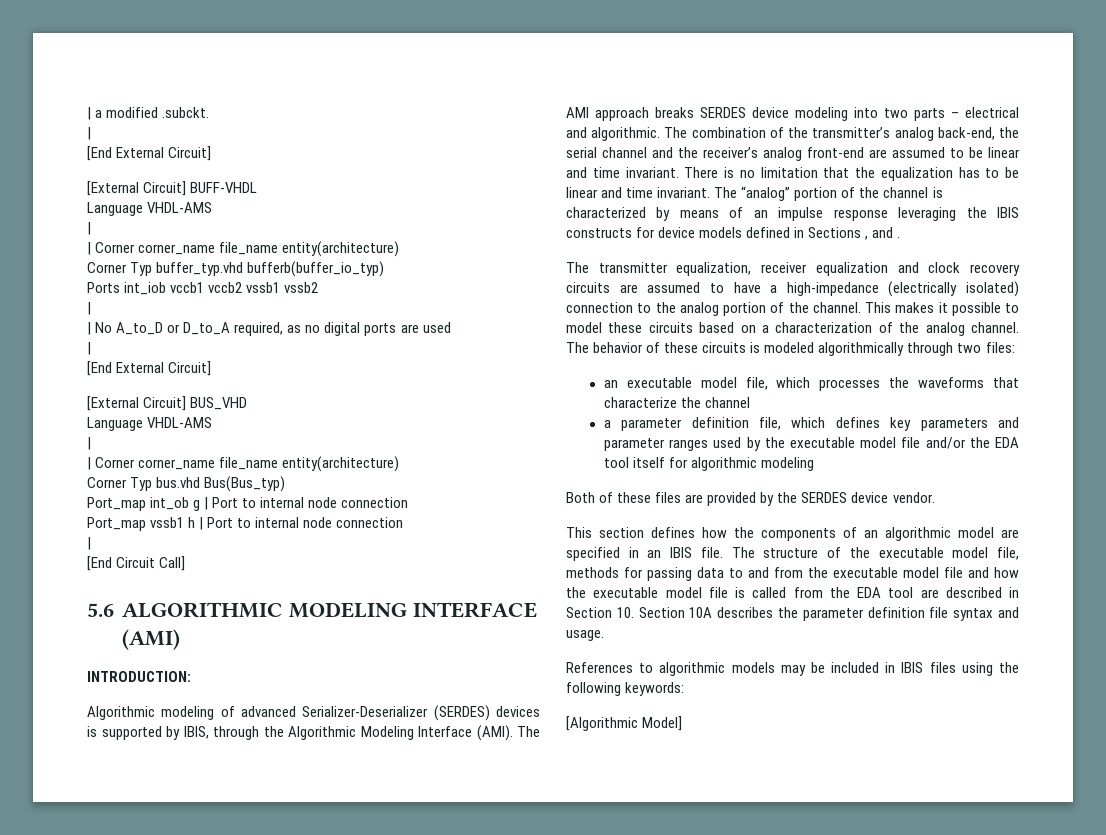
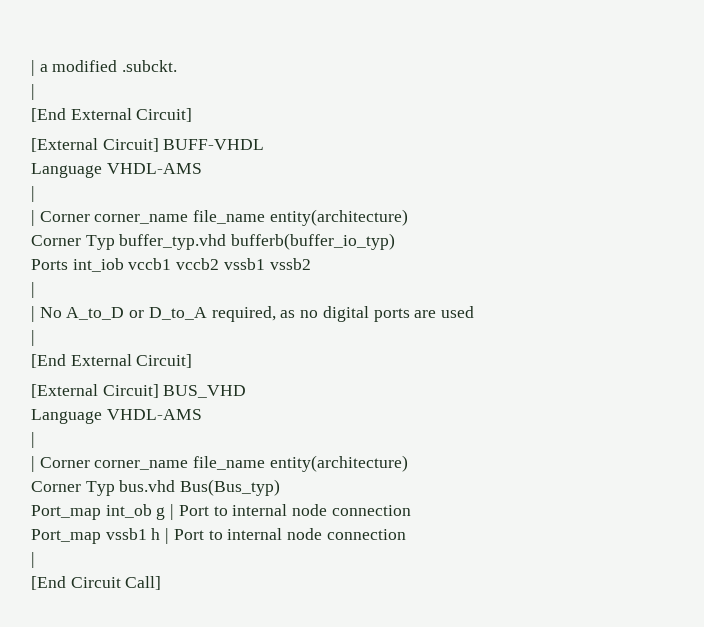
[87,602,537,618] [121,629,180,650] [87,671,191,682] [87,705,540,721] [87,725,540,741] [566,107,1019,121] [566,127,1019,141] [566,147,1020,161] [566,167,1019,181] [566,186,943,201] [566,207,1020,221] [566,227,901,240] [566,262,1020,276] [566,281,1019,297] [566,302,1019,316] [566,322,1019,336] [566,342,1015,356] [603,377,1019,391] [603,397,750,408] [603,417,1019,431] [603,437,1019,451] [603,457,815,471] [566,492,935,506] [566,527,1019,541] [566,547,1019,561] [566,567,1019,581] [566,587,1019,598] [566,607,1019,621] [566,630,604,641] [566,662,1019,676] [566,682,685,696] [566,716,683,731] // 5.6 ALGORITHMIC MODELING INTERFACE (AMI) // INTRODUCTION: // Algorithmic modeling of advanced Serializer-Deserializer (SERDES) devices is supported by IBIS, through the Algorithmic Modeling Interface (AMI). The AMI approach breaks SERDES device modeling into two parts – electrical and algorithmic. The combination of the transmitter’s analog back-end, the serial channel and the receiver’s analog front-end are assumed to be linear and time invariant. There is no limitation that the equalization has to be linear and time invariant. The “analog” portion of the channel is characterized by means of an impulse response leveraging the IBIS constructs for device models defined in Sections , and . // The transmitter equalization, receiver equalization and clock recovery circuits are assumed to have a high-impedance (electrically isolated) connection to the analog portion of the channel. This makes it possible to model these circuits based on a characterization of the analog channel. The behavior of these circuits is modeled algorithmically through two files: // an executable model file, which processes the waveforms that characterize the channel // a parameter definition file, which defines key parameters and parameter ranges used by the executable model file and/or the EDA tool itself for algorithmic modeling // Both of these files are provided by the SERDES device vendor. // This section defines how the components of an algorithmic model are specified in an IBIS file. The structure of the executable model file, methods for passing data to and from the executable model file and how the executable model file is called from the EDA tool are described in Section 10. Section 10A describes the parameter definition file syntax and usage. // References to algorithmic models may be included in IBIS files using the following keywords: // [Algorithmic Model] -> (162, 583) none

